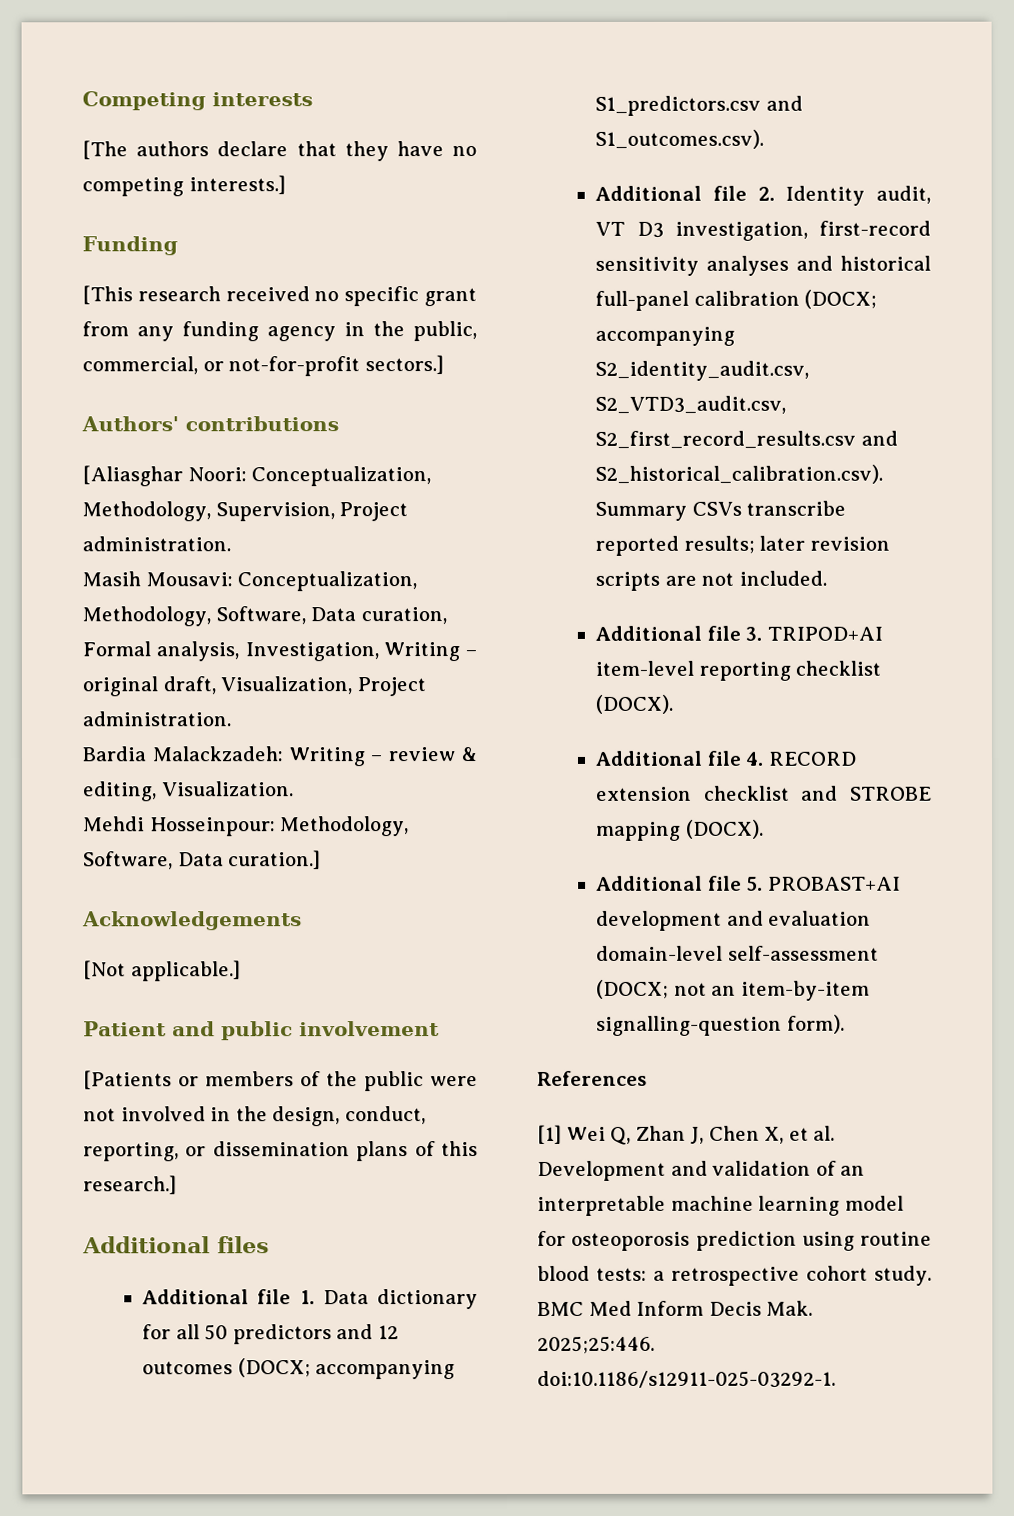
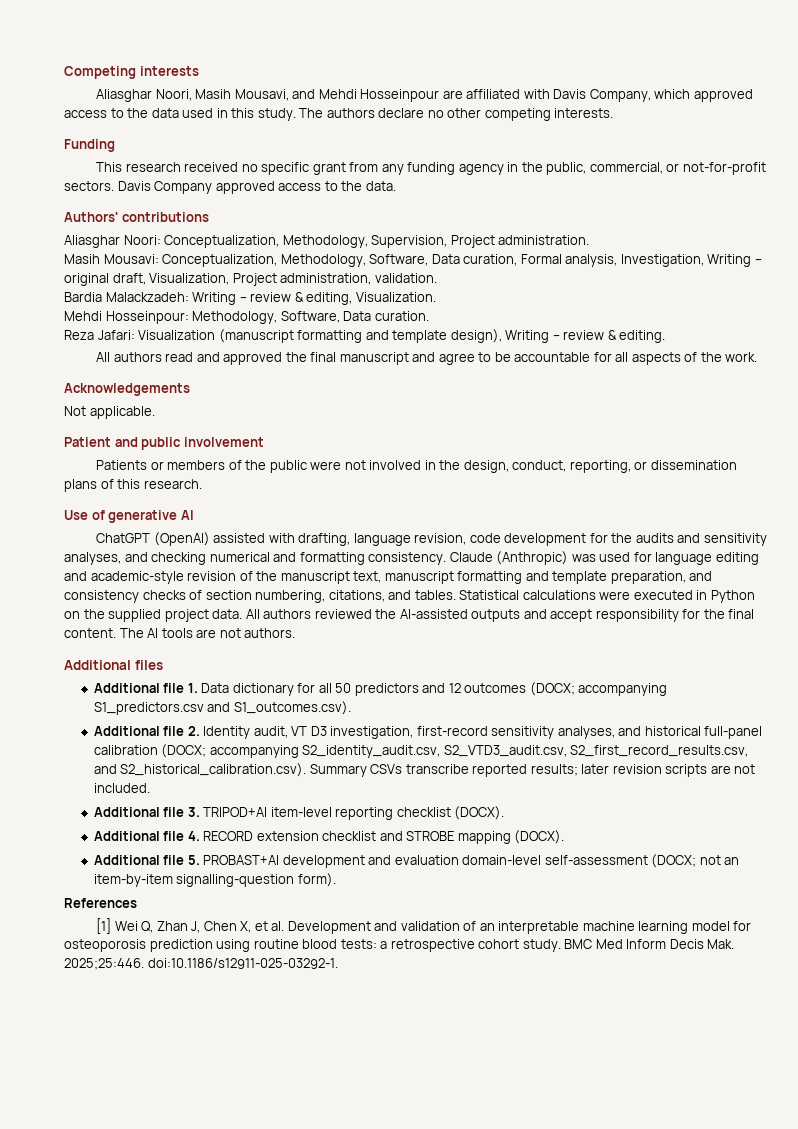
[82,140,478,162] [82,175,286,197] [The authors declare that they have no competing interests.] -> [96,89,753,102] [64,108,614,121] Aliasghar Noori, Masih Mousavi, and Mehdi Hosseinpour are affiliated with Davis Company, which approved access to the data used in this study. The authors declare no other competing interests.
[82,285,133,305] [This -> [96,162,123,172] This
[364,355,444,375] sectors.] -> [64,181,396,194] sectors. Davis Company approved access to the data.
[82,465,183,487] [Aliasghar -> [64,235,120,248] Aliasghar
[82,711,231,727] administration. -> [280,273,437,285] administration, validation.
[228,850,322,870] curation.] -> [374,311,429,321] [64,329,666,343] [96,352,758,365] curation. // Reza Jafari: Visualization (manuscript formatting and template design), Writing – review & editing. // All authors read and approved the final manuscript and agree to be accountable for all aspects of the work.
[83,960,241,982] [Not applicable.] -> [64,406,155,419] Not applicable.
[83,1070,172,1090] [Patients -> [96,460,148,470] Patients
[83,1175,177,1195] research.] -> [143,479,202,489] [64,510,194,523] [96,532,767,546] [64,551,759,565] [64,571,713,584] [64,590,755,603] [64,609,755,622] [64,628,296,638] research. // Use of generative AI // ChatGPT (OpenAI) assisted with drafting, language revision, code development for the audits and sensitivity analyses, and checking numerical and formatting consistency. Claude (Anthropic) was used for language editing and academic-style revision of the manuscript text, manuscript formatting and template preparation, and consistency checks of section numbering, citations, and tables. Statistical calculations were executed in Python on the supplied project data. All authors reviewed the AI-assisted outputs and accept responsibility for the final content. The AI tools are not authors.
[706,255,790,276] analyses -> [557,726,615,739] analyses,
[595,430,857,449] S2_first_record_results.csv -> [570,745,749,757] S2_first_record_results.csv,

